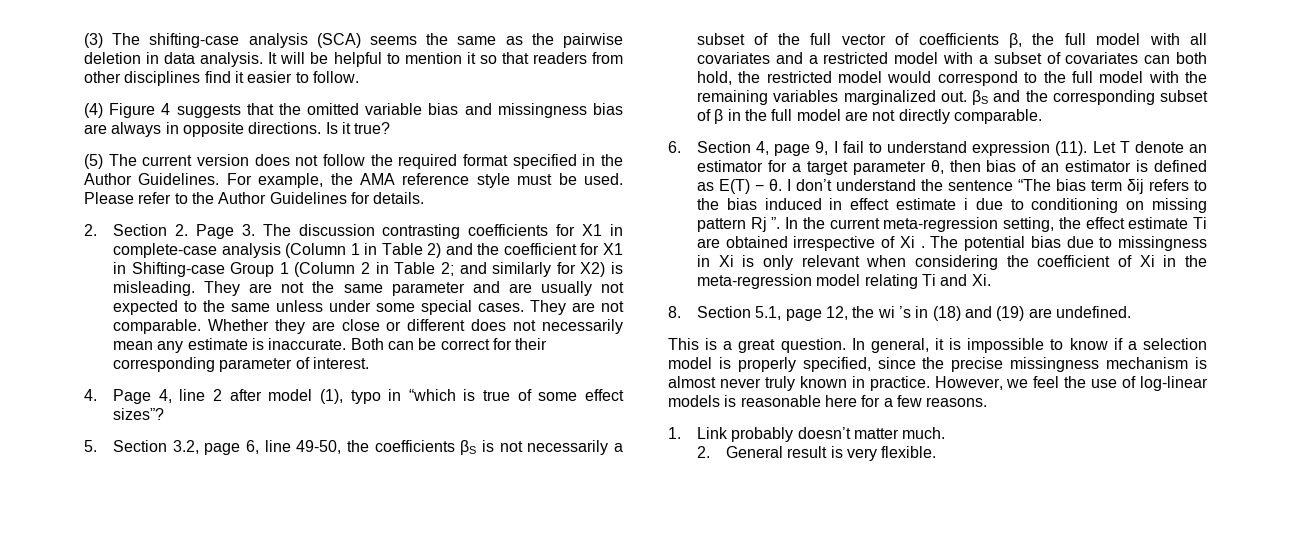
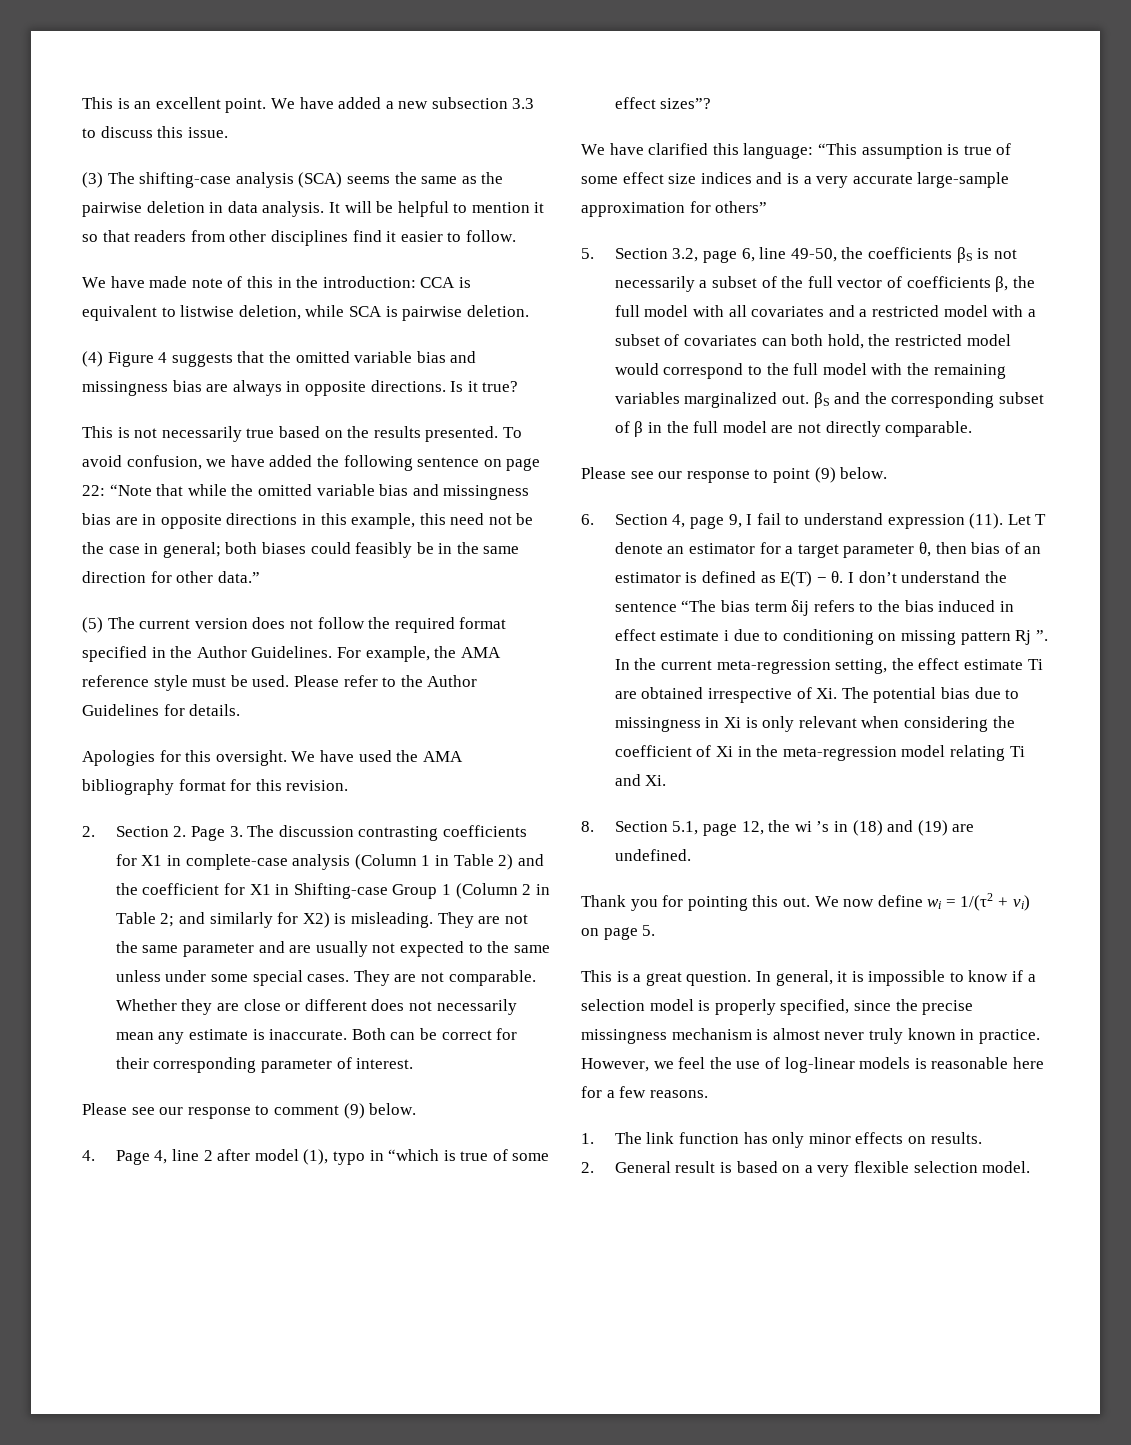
(84, 40) none -> [82,97,535,113] [82,126,228,138] This is an excellent point. We have added a new subsection 3.3 to discuss this issue. //
(359, 77) none -> [82,276,471,288] [82,305,529,321] // We have made note of this in the introduction: CCA is equivalent to listwise deletion, while SCA is pairwise deletion.
(391, 128) none -> [82,426,522,442] [82,455,541,471] [82,484,530,500] [82,513,534,529] [82,542,520,558] [82,571,260,583] // This is not necessarily true based on the results presented. To avoid confusion, we have added the following sentence on page 22: “Note that while the omitted variable bias and missingness bias are in opposite directions in this example, this need not be the case in general; both biases could feasibly be in the same direction for other data.”
(425, 198) none -> [82,750,463,766] [82,779,349,795] // Apologies for this oversight. We have used the AMA bibliography format for this revision.
(369, 363) none -> [82,1103,417,1119] // Please see our response to comment (9) below.
(165, 414) none -> [581,143,1012,159] [581,172,1010,188] [581,201,768,217] // We have clarified this language: “This assumption is true of some effect size indices and is a very accurate large-sample approximation for others”
(1042, 116) none -> [581,467,888,483] // Please see our response to point (9) below.
[899,236,925,248] Xi . -> [816,688,838,699] Xi.
(1131, 312) none -> [581,893,1030,911] [581,925,656,940] // Thank you for pointing this out. We now define wi = 1/(τ2 + vi) on page 5.
[697,427,946,442] [697,446,937,461] Link probably doesn’t matter much. // 2. General result is very flexible. -> [614,1132,982,1148] [581,1161,1031,1177] The link function has only minor effects on results. // 2. General result is based on a very flexible selection model.

